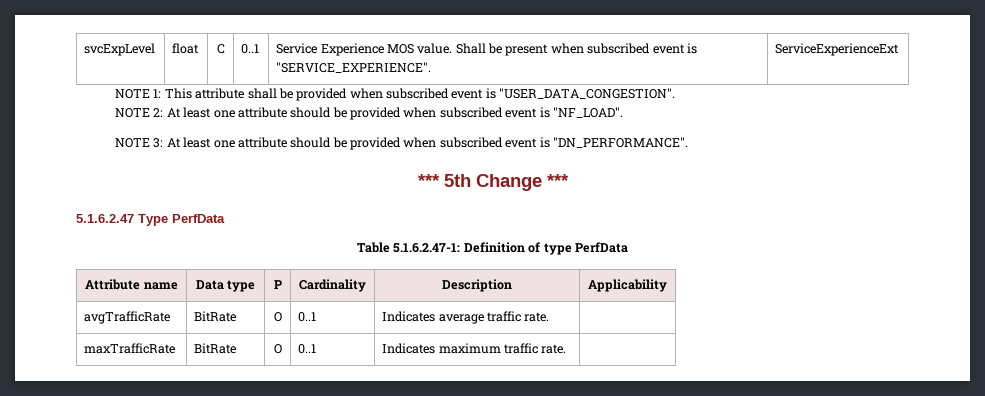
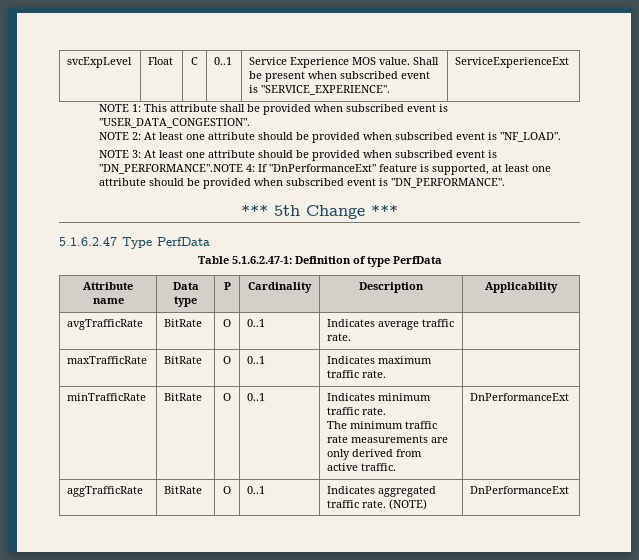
[172,43,200,54] float -> [148,57,174,65] Float
(550, 142) none -> [98,164,551,175] [98,178,388,189] "DN_PERFORMANCE".NOTE 4: If "DnPerformanceExt" feature is supported, at least one attribute should be provided when subscribed event is
(567, 349) none -> [67,393,147,401] [164,393,203,401] [223,393,231,401] [247,393,266,401] [327,393,432,401] [327,407,387,415] [327,421,438,429] [327,435,449,443] [327,449,423,460] [327,463,397,471] [470,393,570,401] [67,486,144,497] [164,486,203,494] [223,486,231,494] [247,486,266,494] [327,486,437,497] [327,499,428,510] [470,486,570,494] // minTrafficRate | BitRate | O | 0..1 | Indicates minimum traffic rate. // The minimum traffic rate measurements are only derived from active traffic. | DnPerformanceExt // aggTrafficRate | BitRate | O | 0..1 | Indicates aggregated traffic rate. (NOTE) | DnPerformanceExt

